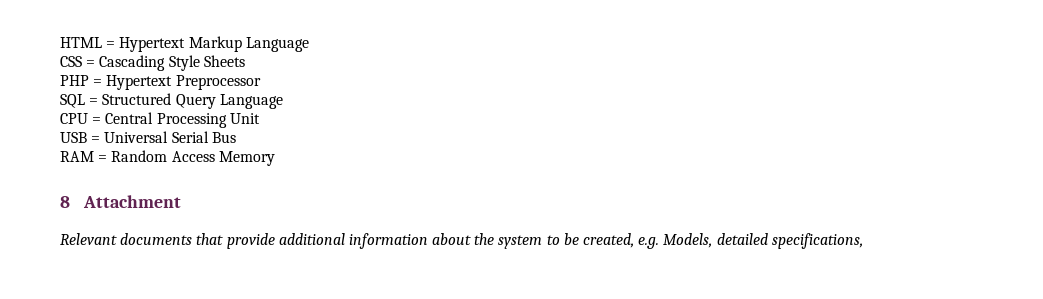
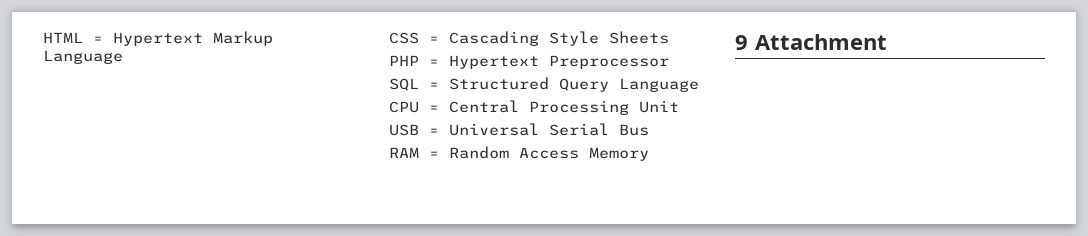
[60,196,70,208] 8 -> [735,35,748,50] 9
[60,233,863,249] // Relevant documents that provide additional information about the system to be created, e.g. Models, detailed specifications, -> (888, 42) none

